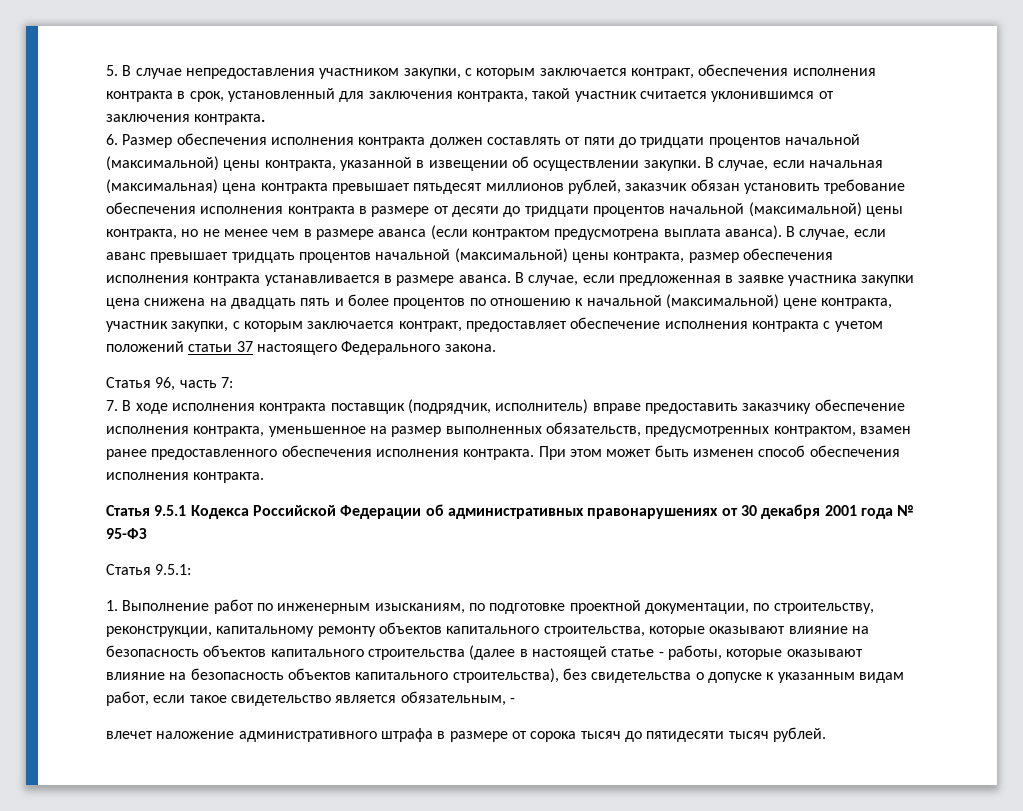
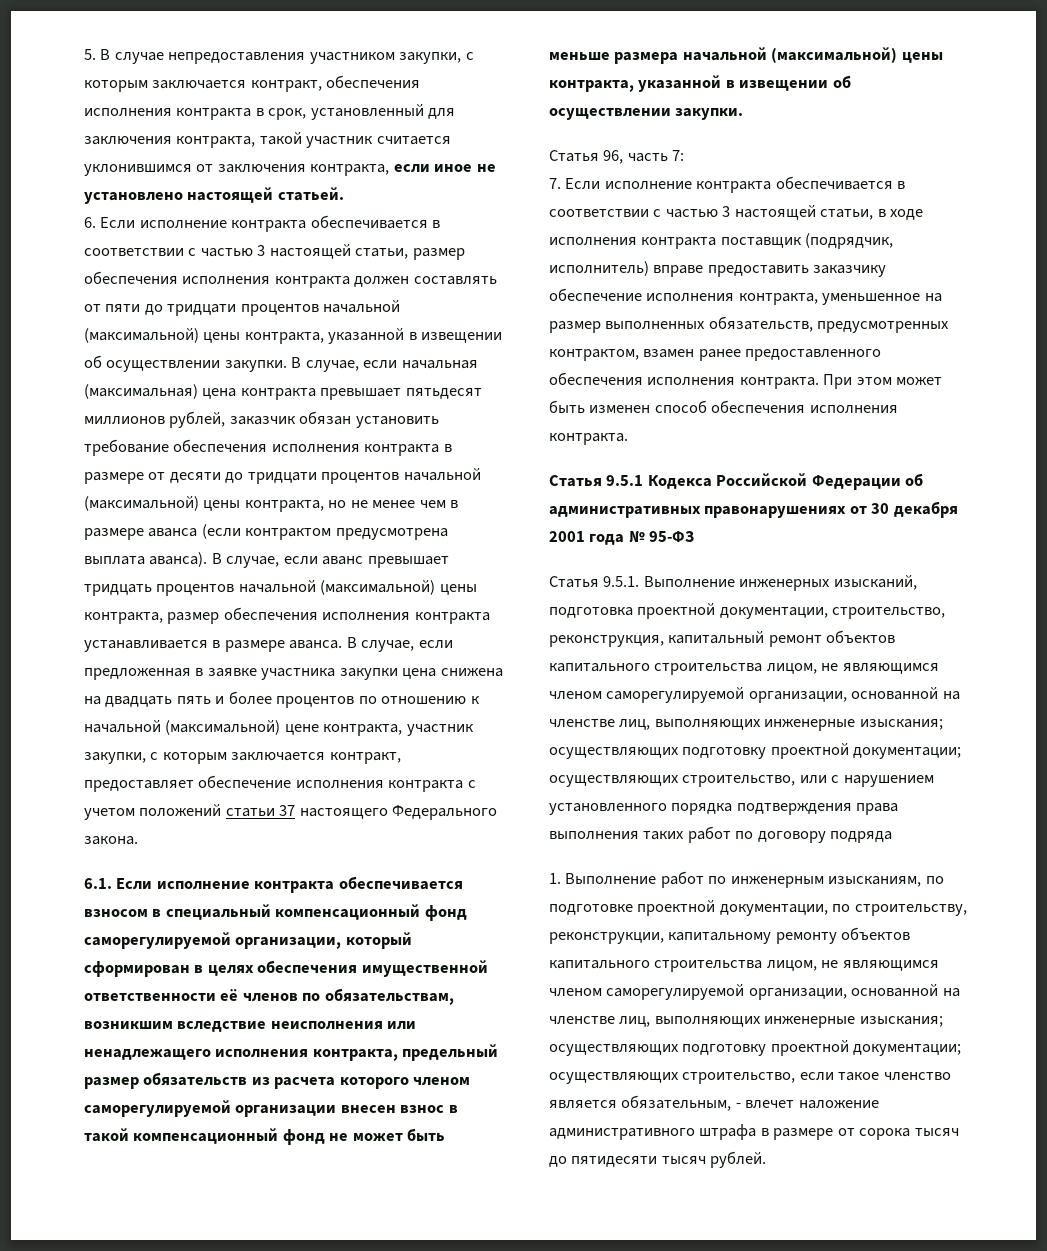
[194,114,266,125] [106,134,173,148] контракта. // 6. Размер -> [310,164,496,176] [84,187,344,204] [84,215,441,232] [84,244,465,260] контракта, если иное не установлено настоящей статьей. // 6. Если исполнение контракта обеспечивается в соответствии с частью 3 настоящей статьи, размер
(496, 348) none -> [84,876,463,893] [84,904,467,921] [84,932,412,949] [84,960,488,977] [84,988,454,1005] [84,1021,417,1032] [84,1044,499,1061] [84,1072,471,1089] [84,1100,458,1117] [84,1128,446,1145] [549,47,943,64] [549,75,851,92] [549,108,744,120] // 6.1. Если исполнение контракта обеспечивается взносом в специальный компенсационный фонд саморегулируемой организации, который сформирован в целях обеспечения имущественной ответственности её членов по обязательствам, возникшим вследствие неисполнения или ненадлежащего исполнения контракта, предельный размер обязательств из расчета которого членом саморегулируемой организации внесен взнос в такой компенсационный фонд не может быть меньше размера начальной (максимальной) цены контракта, указанной в извещении об осуществлении закупки.
[122,400,132,411] В -> [565,176,906,193] [549,205,886,220] Если исполнение контракта обеспечивается в соответствии с частью 3 настоящей статьи, в
[155,564,192,575] 9.5.1: -> [603,575,917,591] [549,603,946,619] [549,630,896,647] [549,663,939,675] [549,687,960,703] [549,719,943,731] [549,743,962,759] [549,775,934,787] [549,803,899,815] [549,826,893,843] 9.5.1. Выполнение инженерных изысканий, подготовка проектной документации, строительство, реконструкция, капитальный ремонт объектов капитального строительства лицом, не являющимся членом саморегулируемой организации, основанной на членстве лиц, выполняющих инженерные изыскания; осуществляющих подготовку проектной документации; осуществляющих строительство, или с нарушением установленного порядка подтверждения права выполнения таких работ по договору подряда
[543,626,869,637] [106,645,863,660] [106,668,904,683] [106,691,149,706] строительства, которые оказывают влияние на безопасность объектов капитального строительства (далее в настоящей статье - работы, которые оказывают влияние на безопасность объектов капитального строительства), без свидетельства о допуске к указанным видам работ, -> [654,960,939,972] [549,984,960,1000] [549,1016,943,1028] [549,1040,962,1056] [549,1072,796,1084] строительства лицом, не являющимся членом саморегулируемой организации, основанной на членстве лиц, выполняющих инженерные изыскания; осуществляющих подготовку проектной документации; осуществляющих строительство,
[230,695,331,706] свидетельство -> [883,1072,951,1081] членство
(515, 700) // -> (741, 1105) none

